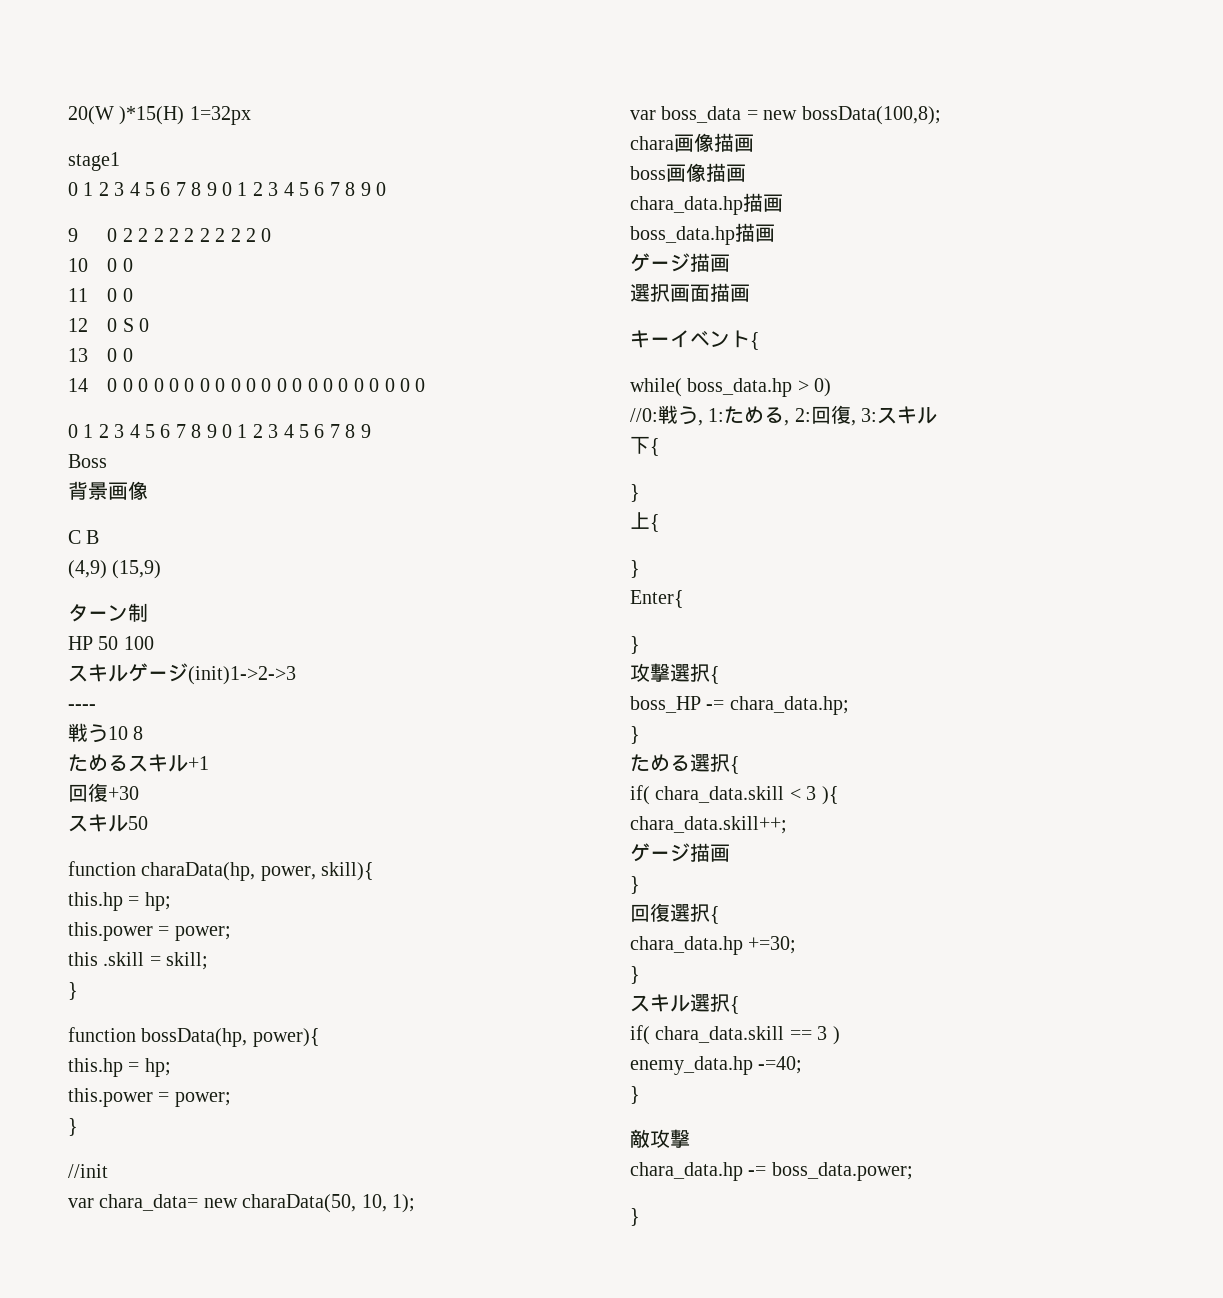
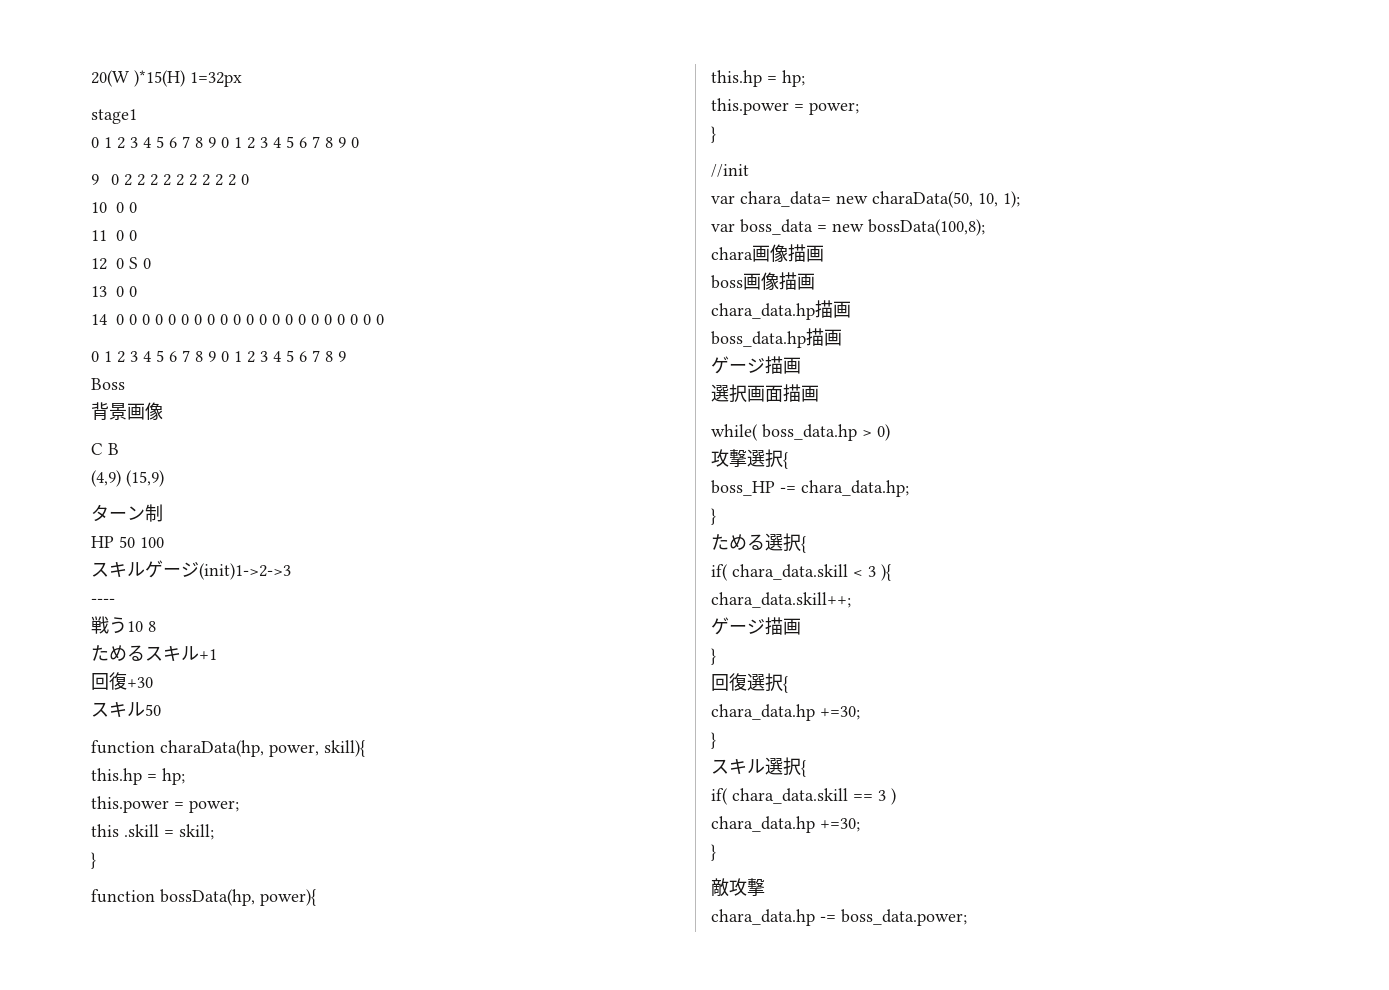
[630,330,760,350] // キーイベント{ -> (819, 393) none
[630,405,938,426] [630,436,660,456] [630,484,640,502] [630,512,660,532] [630,560,640,578] [630,590,684,608] [630,636,640,654] // //0:戦う, 1:ためる, 2:回復, 3:スキル // 下{ // } // 上{ // } // Enter{ // } -> (890, 432) none
[630,1056,803,1075] enemy_data.hp -=40; -> [711,816,860,833] chara_data.hp +=30;
[630,1208,640,1226] // } -> (967, 917) none

